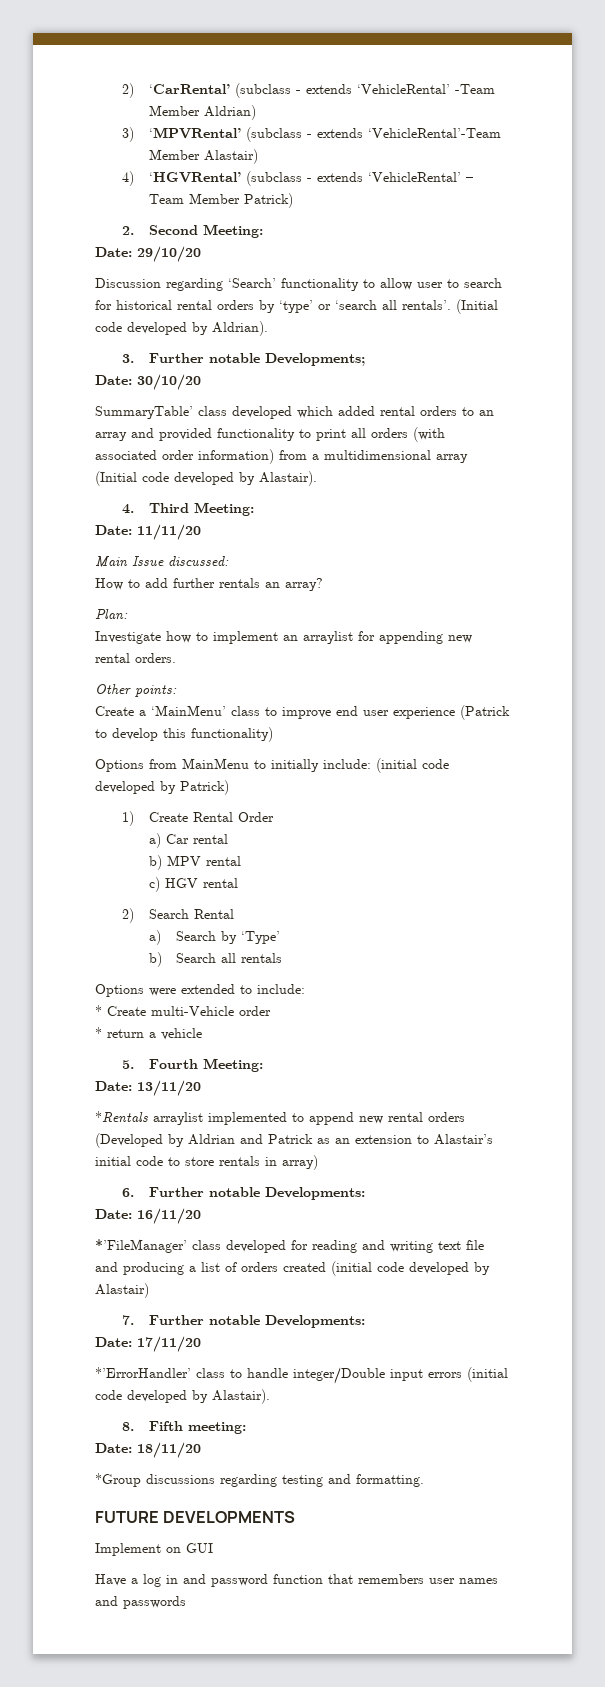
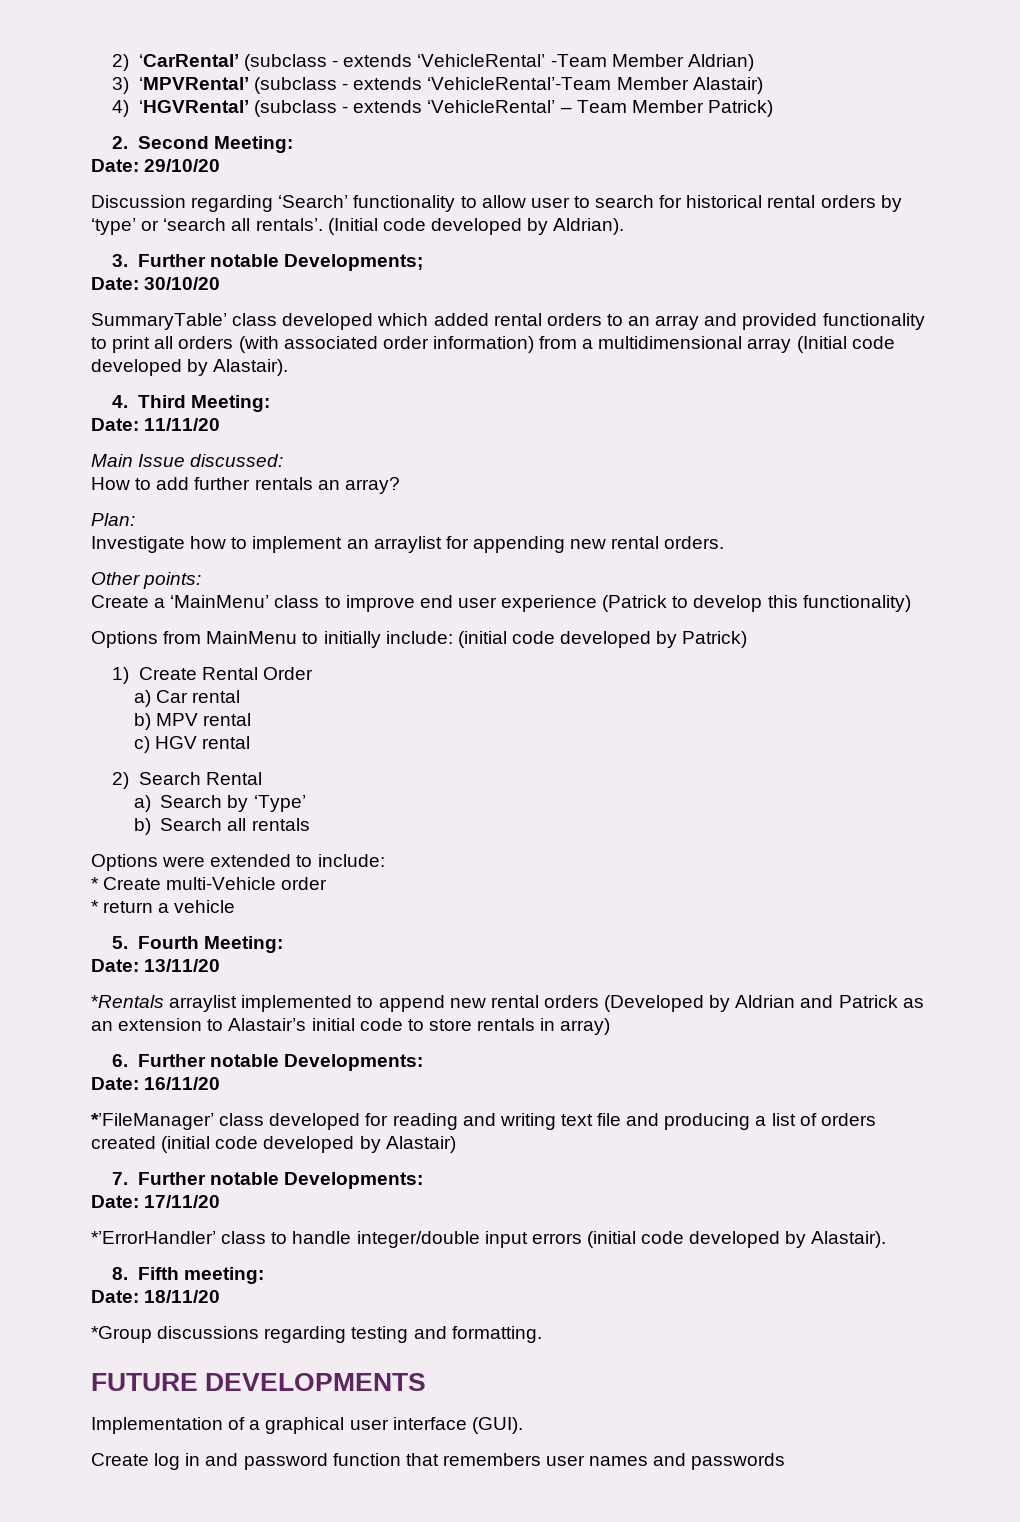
[293,1367,385,1384] integer/Double -> [356,1231,480,1248] integer/double
[95,1543,213,1556] [95,1574,138,1586] Implement on GUI // Have a -> [91,1417,523,1434] [91,1453,149,1466] Implementation of a graphical user interface (GUI). // Create

